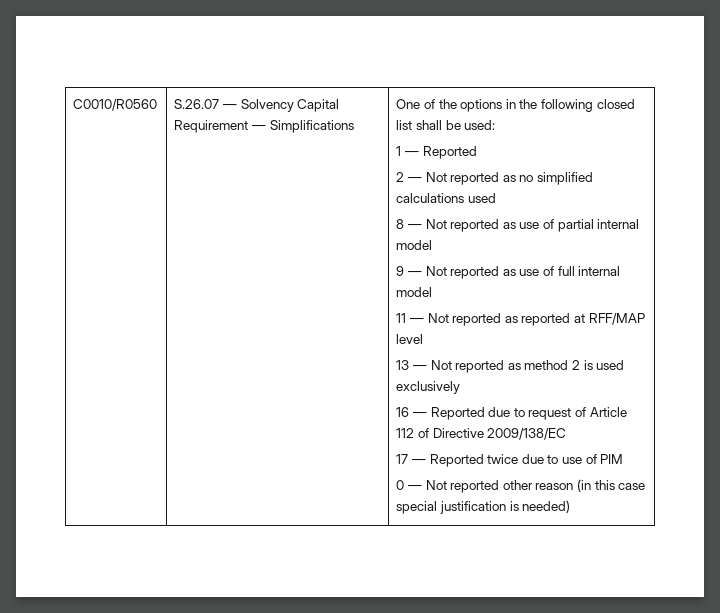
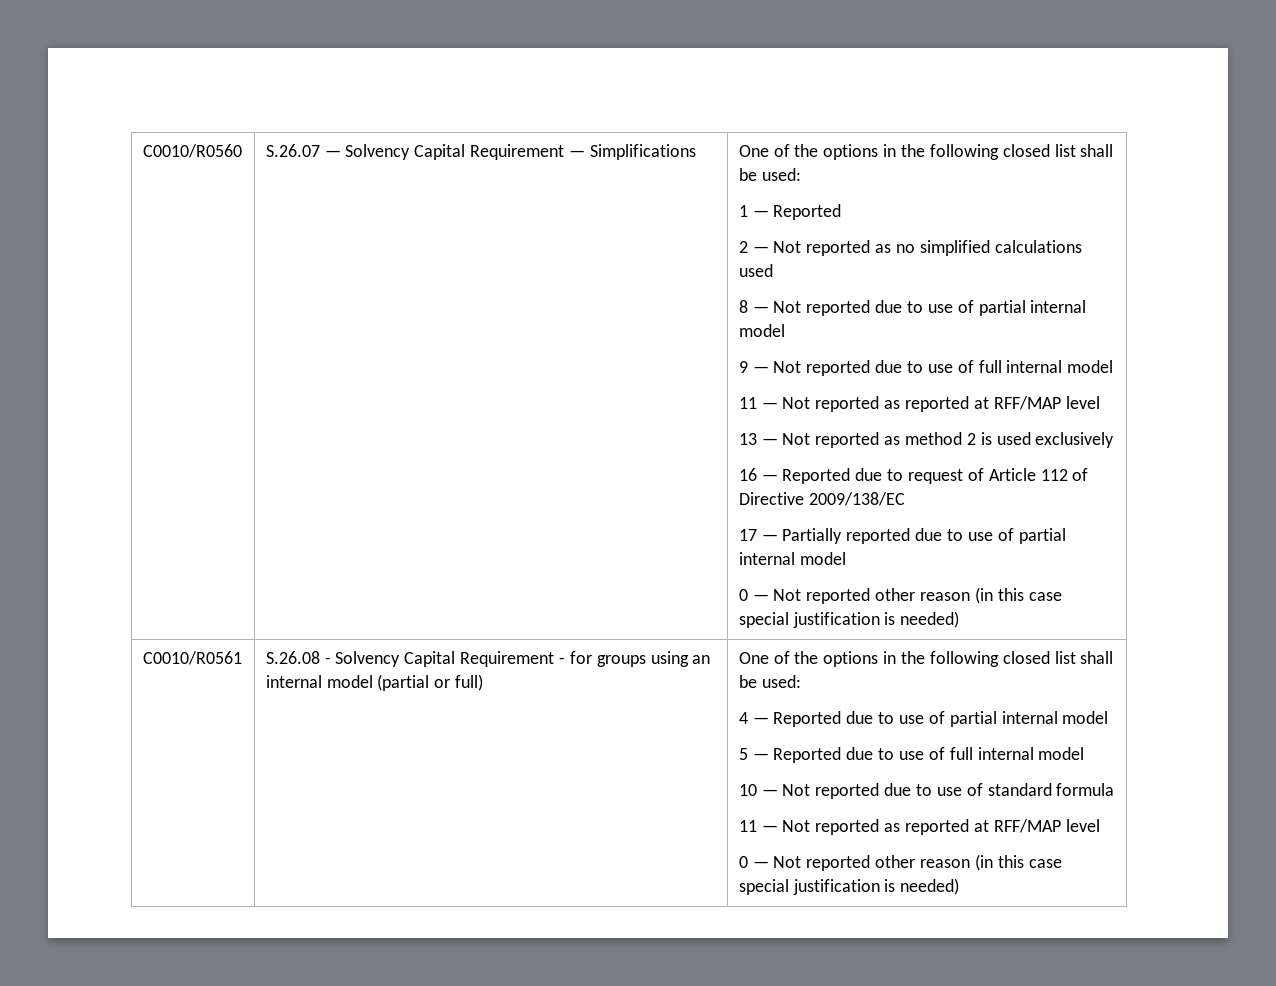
[502,222,516,229] as -> [875,300,924,313] due to
[502,269,516,276] as -> [875,360,924,373] due to
[429,454,624,467] Reported twice due to use of PIM -> [782,528,1066,544] [738,552,846,565] Partially reported due to use of partial internal model
(571, 506) none -> [142,651,242,665] [265,651,711,667] [265,674,484,691] [738,651,1114,667] [738,675,801,688] [738,711,1109,727] [738,747,1085,763] [738,783,1115,799] [738,819,1100,835] [738,854,1062,871] [738,878,960,895] // C0010/R0561 | S.26.08 - Solvency Capital Requirement - for groups using an internal model (partial or full) | One of the options in the following closed list shall be used: // 4 — Reported due to use of partial internal model // 5 — Reported due to use of full internal model // 10 — Not reported due to use of standard formula // 11 — Not reported as reported at RFF/MAP level // 0 — Not reported other reason (in this case special justification is needed)

